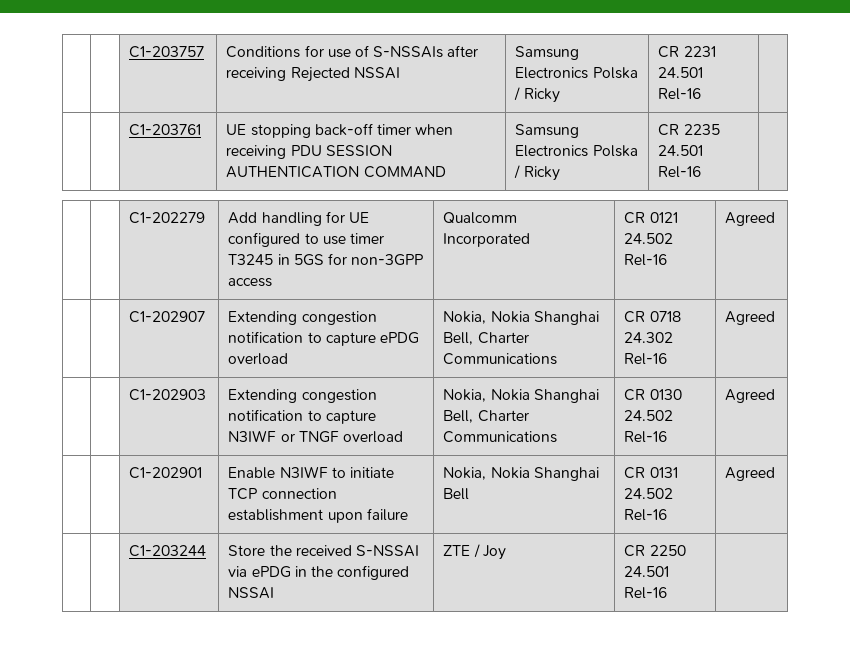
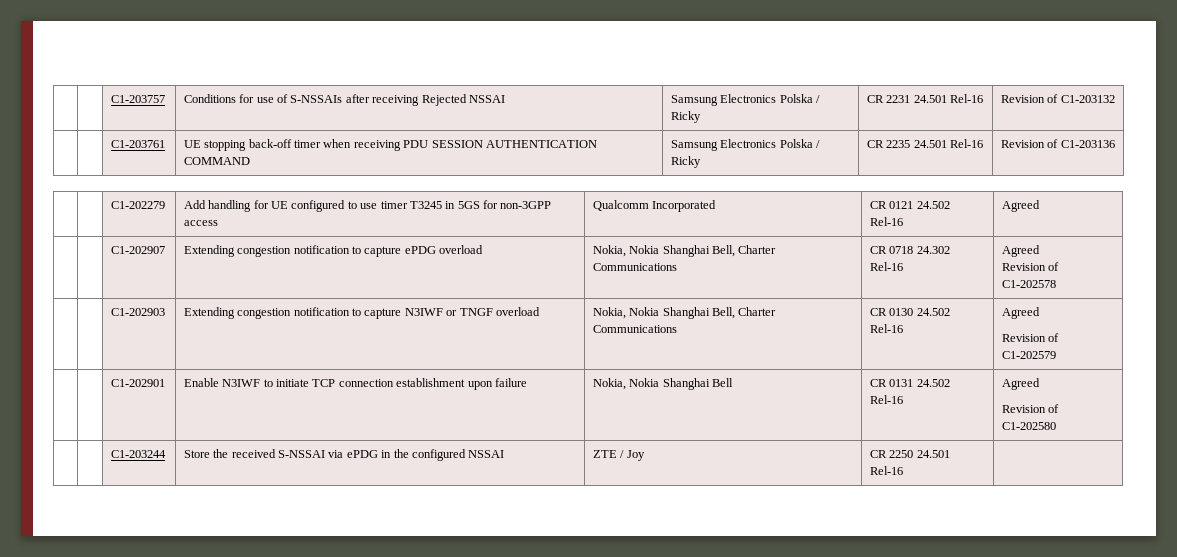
(702, 94) none -> [1000,94,1115,103] Revision of C1-203132
(702, 172) none -> [1000,139,1115,148] Revision of C1-203136
(776, 318) none -> [1001,262,1060,271] [1001,280,1056,288] // Revision of C1-202578
(776, 396) none -> [1001,333,1060,342] [1001,351,1056,359] // Revision of C1-202579
(776, 474) none -> [1001,404,1060,413] [1001,422,1056,430] // Revision of C1-202580

